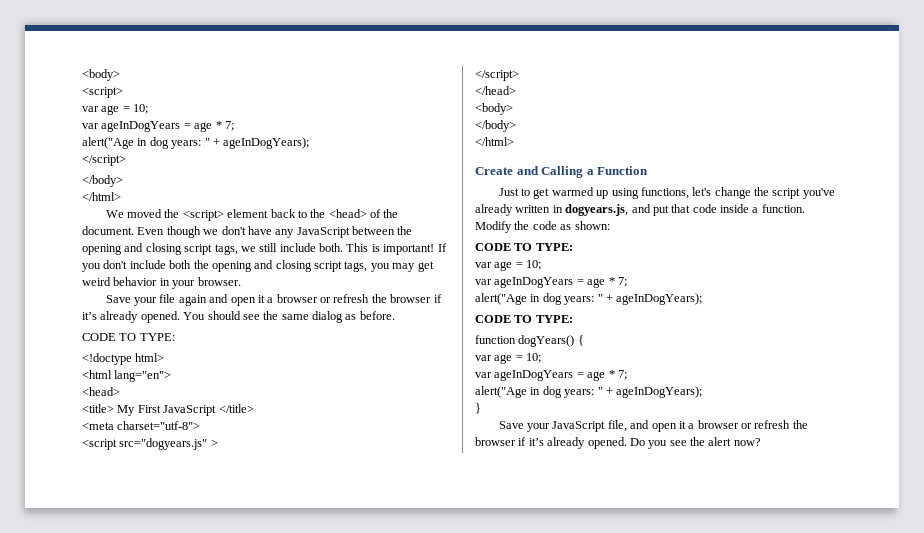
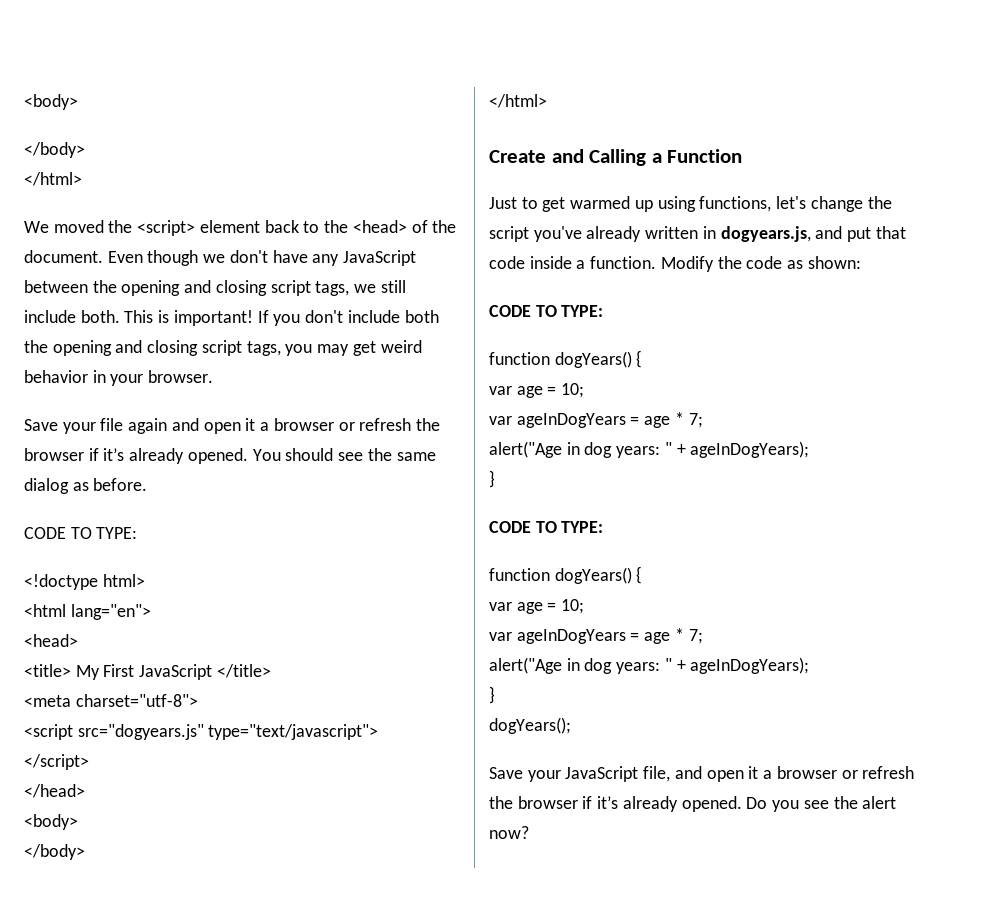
[82,69,120,81] [82,87,123,98] [82,104,149,115] [82,121,234,132] [82,137,310,149] [82,155,126,166] <body> // <script> // var age = 10; // var ageInDogYears = age * 7; // alert("Age in dog years: " + ageInDogYears); // </script> -> [24,94,78,110] <body>
[210,439,218,447] > -> [208,724,379,740] type="text/javascript">
(573, 247) none -> [489,350,643,368] // function dogYears() {
(703, 299) none -> [489,470,495,488] // }
(481, 408) none -> [489,717,571,734] // dogYears();

